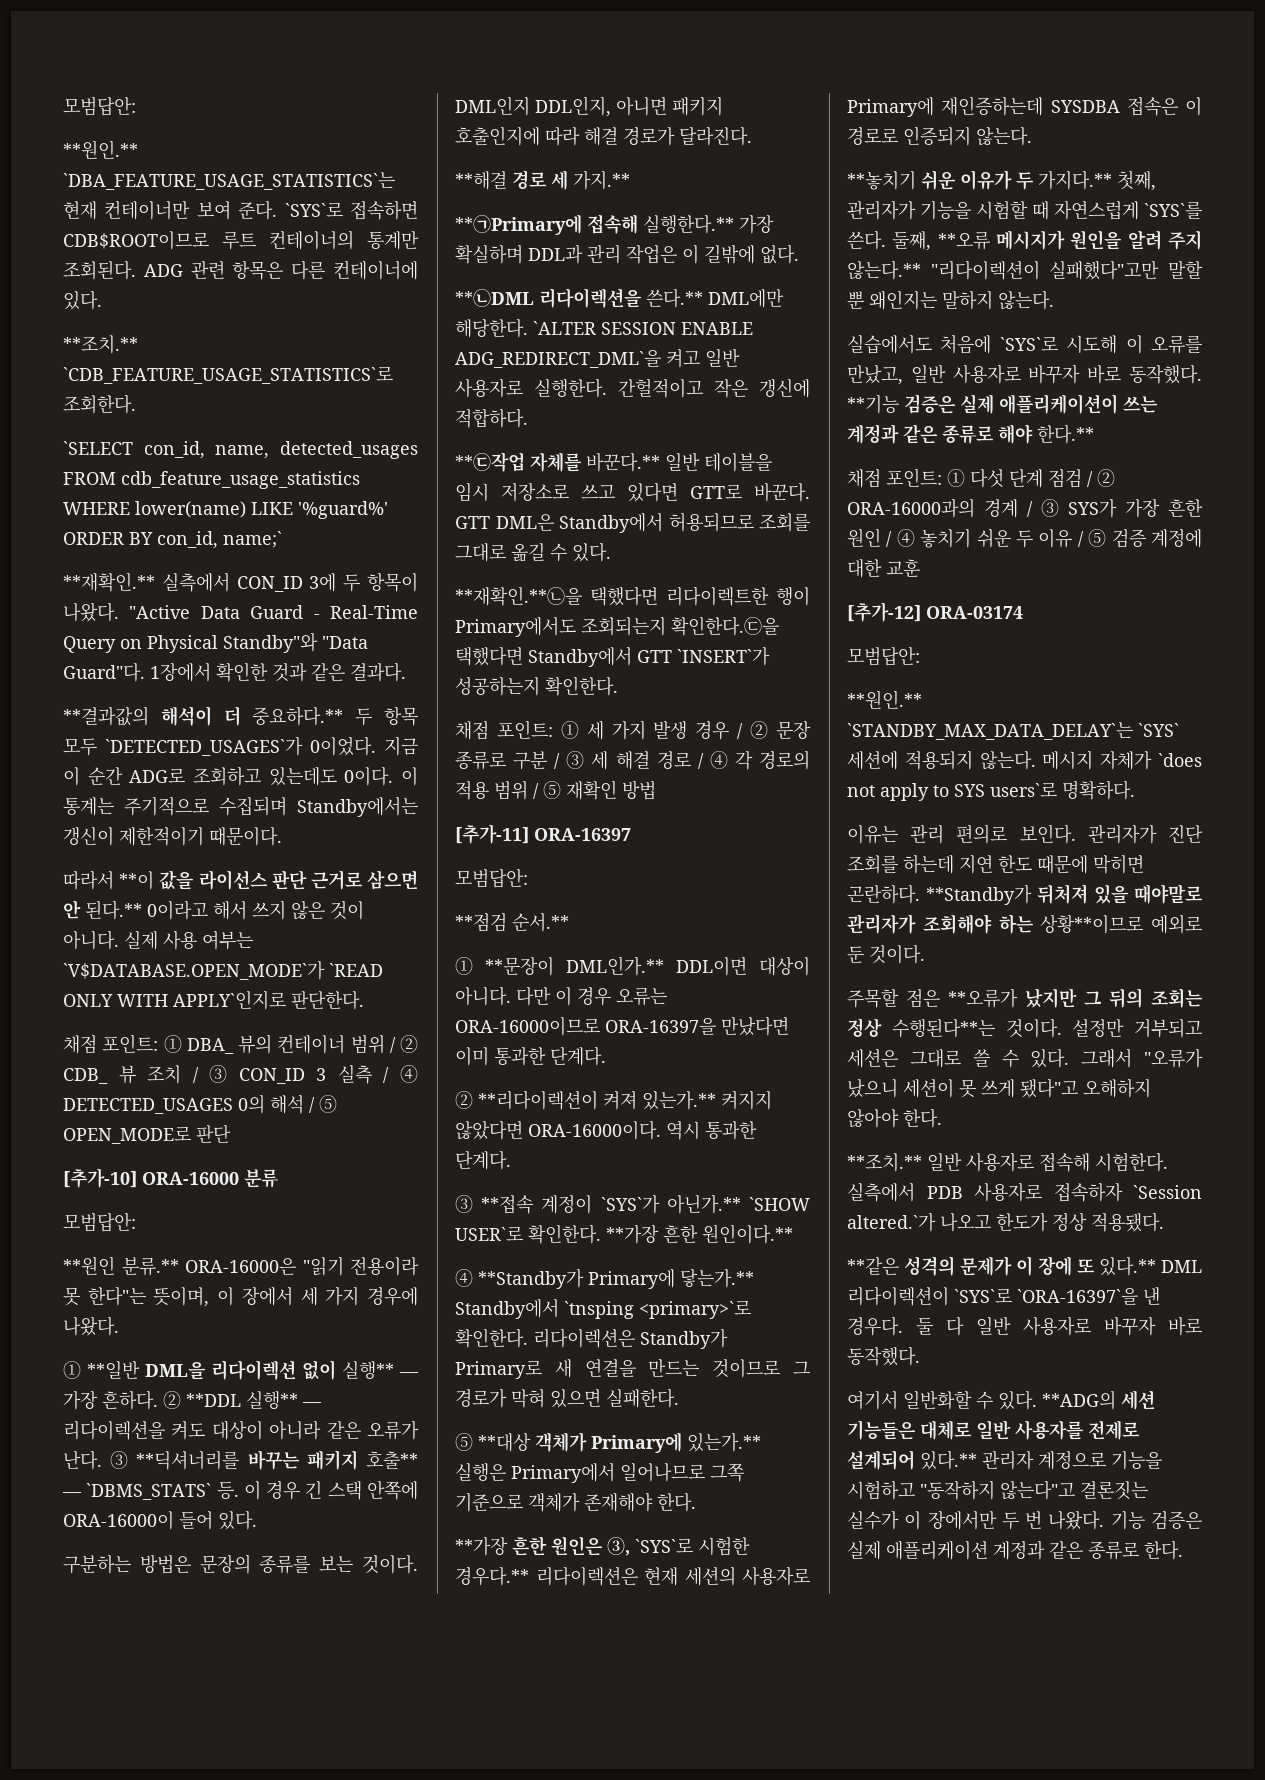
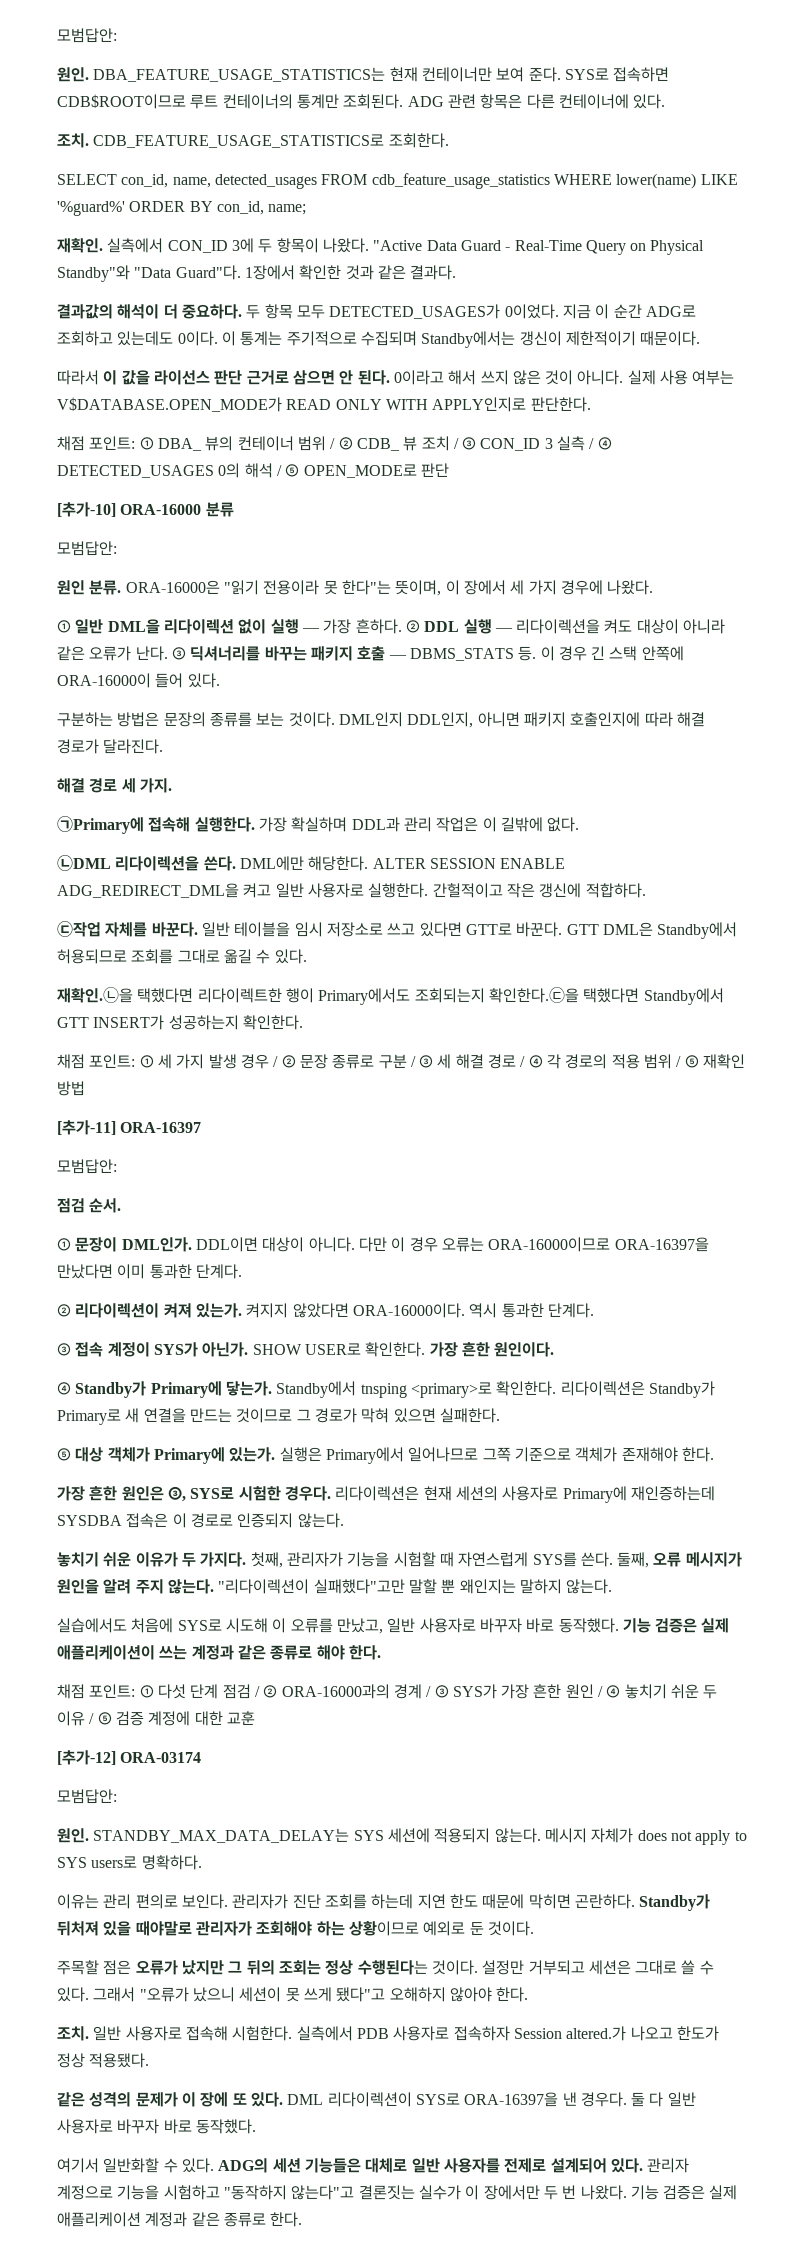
[63,96,136,116] [63,140,138,159] [63,172,395,190] 모범답안: // **원인.** `DBA_FEATURE_USAGE_STATISTICS`는 -> [57,28,117,43] [57,67,386,82] 모범답안: // 원인. DBA_FEATURE_USAGE_STATISTICS는
[284,202,343,217] `SYS`로 -> [564,68,609,80] SYS로
[63,335,138,354] [63,366,393,384] **조치.** `CDB_FEATURE_USAGE_STATISTICS`로 -> [57,133,385,148] 조치. CDB_FEATURE_USAGE_STATISTICS로
[63,441,133,455] `SELECT -> [57,174,117,185] SELECT
[223,531,282,548] [63,572,155,592] name;` // **재확인.** -> [268,204,307,215] [57,238,103,253] name; // 재확인.
[63,706,149,726] **결과값의 -> [57,304,113,319] 결과값의
[252,706,344,726] 중요하다.** -> [181,304,242,319] 중요하다.
[105,737,303,756] `DETECTED_USAGES`가 -> [329,304,501,319] DETECTED_USAGES가
[119,871,155,890] **이 -> [103,370,118,385] 이
[85,900,142,920] 된다.** -> [357,370,390,385] 된다.
[63,961,383,980] `V$DATABASE.OPEN_MODE`가 `READ -> [57,397,332,412] V$DATABASE.OPEN_MODE가 READ
[173,990,286,1010] APPLY`인지로 -> [432,397,527,412] APPLY인지로
[63,1256,179,1276] **원인 분류.** -> [57,580,122,595] 원인 분류.
[87,1361,140,1379] **일반 -> [75,619,104,634] 일반
[342,1361,394,1379] 실행** -> [270,619,299,634] 실행
[186,1391,298,1409] **DDL 실행** -> [424,619,492,634] DDL 실행
[136,1451,240,1470] **딕셔너리를 -> [190,646,261,661] 딕셔너리를
[365,1451,418,1470] [62,1483,212,1500] 호출** — `DBMS_STATS` -> [357,646,514,661] 호출 — DBMS_STATS
[455,171,507,190] **해결 -> [57,778,85,793] 해결
[573,170,630,190] [455,217,473,231] 가지.** // ** -> [139,778,172,793] 가지. //
[643,214,734,234] 실행한다.** -> [194,817,255,832] 실행한다.
[455,291,473,305] ** -> (580, 824) none
[646,288,703,308] 쓴다.** -> [203,856,236,871] 쓴다.
[533,321,596,335] `ALTER -> [372,858,426,869] ALTER
[455,350,661,368] ADG_REDIRECT_DML`을 -> [57,883,239,898] ADG_REDIRECT_DML을
[455,455,473,469] ** -> (646, 890) none
[586,452,660,472] 바꾼다.** -> [151,922,198,937] 바꾼다.
[455,586,547,606] **재확인.** -> [57,988,103,1003] 재확인.
[677,647,770,666] `INSERT`가 -> [93,1015,165,1030] INSERT가
[455,913,569,932] [455,956,664,976] **점검 순서.** // ① **문장이 DML인가.** -> [57,1198,122,1213] [57,1237,192,1252] 점검 순서. // ① 문장이 DML인가.
[478,1090,716,1110] **리다이렉션이 켜져 있는가.** -> [75,1303,242,1318] 리다이렉션이 켜져 있는가.
[481,1195,810,1214] [455,1224,793,1244] [455,1269,754,1289] [455,1299,751,1319] **접속 계정이 `SYS`가 아닌가.** `SHOW USER`로 확인한다. **가장 흔한 원인이다.** // ④ **Standby가 Primary에 닿는가.** Standby에서 `tnsping <primary>`로 -> [75,1342,555,1357] [57,1381,492,1398] 접속 계정이 SYS가 아닌가. SHOW USER로 확인한다. 가장 흔한 원인이다. // ④ Standby가 Primary에 닿는가. Standby에서 tnsping <primary>로
[478,1433,531,1452] **대상 -> [75,1447,104,1462] 대상
[687,1433,761,1452] 있는가.** -> [229,1447,276,1462] 있는가.
[455,1537,508,1556] **가장 -> [57,1486,85,1501] 가장
[635,1537,750,1556] [455,1566,529,1586] `SYS`로 시험한 경우다.** -> [190,1486,331,1501] SYS로 시험한 경우다.
[847,171,916,190] **놓치기 -> [57,1552,99,1567] 놓치기
[1038,170,1112,190] 가지다.** -> [200,1552,247,1567] 가지다.
[1144,201,1202,219] `SYS`를 -> [532,1552,577,1567] SYS를
[937,231,990,250] **오류 -> [653,1552,682,1567] 오류
[847,260,921,280] 않는다.** -> [167,1579,214,1594] 않는다.
[999,336,1058,351] `SYS`로 -> [177,1619,222,1631] SYS로
[847,395,899,414] **기능 -> [622,1618,651,1633] 기능
[1037,424,1094,444] 한다.** -> [348,1645,381,1660] 한다.
[847,690,922,709] [847,722,1179,740] **원인.** `STANDBY_MAX_DATA_DELAY`는 `SYS` -> [57,1828,384,1843] 원인. STANDBY_MAX_DATA_DELAY는 SYS
[1158,753,1202,767] `does -> [637,1830,667,1841] does
[990,782,1057,797] users`로 -> [91,1856,138,1868] users로
[926,885,1032,905] **Standby가 -> [639,1894,711,1911] Standby가
[1040,915,1144,934] 상황**이므로 -> [348,1921,419,1936] 상황이므로
[948,989,1018,1008] **오류가 -> [135,1960,178,1975] 오류가
[891,1018,995,1038] 수행된다**는 -> [357,1960,428,1975] 수행된다는
[847,1153,922,1172] **조치.** -> [57,2026,89,2041] 조치.
[1133,1185,1202,1199] [847,1213,936,1232] `Session altered.`가 -> [513,2026,627,2041] Session altered.가
[847,1257,899,1275] **같은 -> [57,2092,85,2107] 같은
[1099,1256,1156,1276] 있다.** -> [250,2092,283,2107] 있다.
[954,1288,1138,1305] `SYS`로 `ORA-16397`을 -> [415,2092,559,2107] SYS로 ORA-16397을
[1042,1390,1116,1410] **ADG의 -> [218,2158,269,2173] ADG의
[920,1450,977,1470] 있다.** -> [610,2158,643,2173] 있다.

